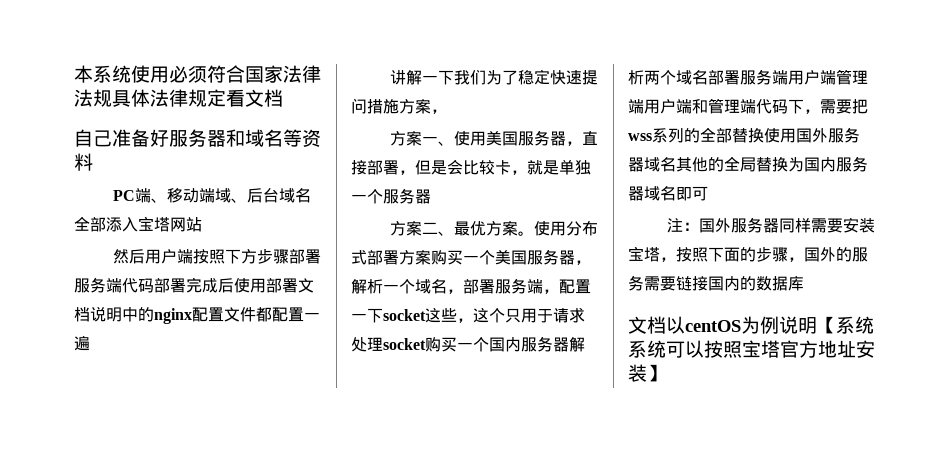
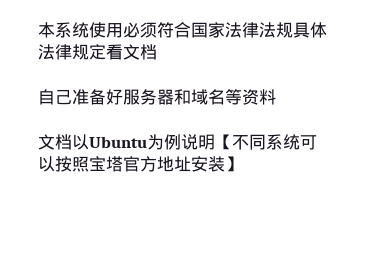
[112,188,311,203] [74,216,202,232] [112,249,321,264] [74,277,314,293] [74,306,320,324] [74,336,90,351] [389,69,598,85] [351,98,447,114] [389,130,598,146] [351,159,591,175] [351,188,431,204] [389,220,598,236] [351,249,591,265] [351,278,591,294] [351,307,585,323] [351,336,585,352] [628,69,868,85] [628,98,868,114] [628,127,860,143] [628,156,868,172] [628,186,708,201] [666,217,875,233] [628,246,868,262] [628,275,804,291] // PC端、移动端域、后台域名全部添入宝塔网站 // 然后用户端按照下方步骤部署服务端代码部署完成后使用部署文档说明中的nginx配置文件都配置一遍 // 讲解一下我们为了稳定快速提问措施方案， // 方案一、使用美国服务器，直接部署，但是会比较卡，就是单独一个服务器 // 方案二、最优方案。使用分布式部署方案购买一个美国服务器，解析一个域名，部署服务端，配置一下socket这些，这个只用于请求处理socket购买一个国内服务器解析两个域名部署服务端用户端管理端用户端和管理端代码下，需要把wss系列的全部替换使用国外服务器域名其他的全局替换为国内服务器域名即可 // 注：国外服务器同样需要安装宝塔，按照下面的步骤，国外的服务需要链接国内的数据库 -> (276, 97) none
[685,320,741,332] centOS -> [89,136,147,148] Ubuntu
[836,316,874,334] 系统 -> [232,134,266,150] 不同

